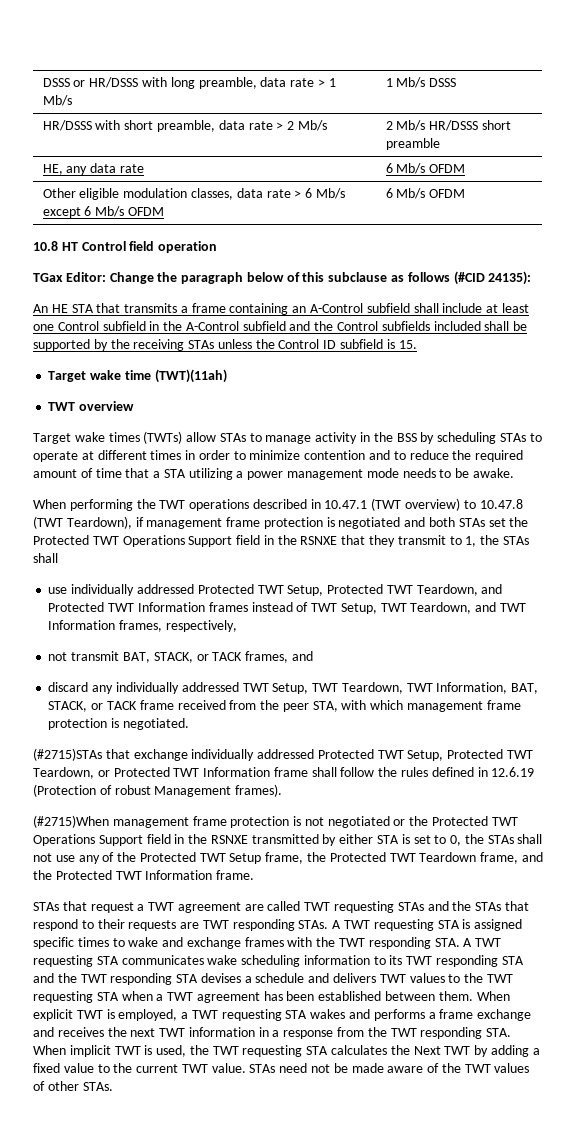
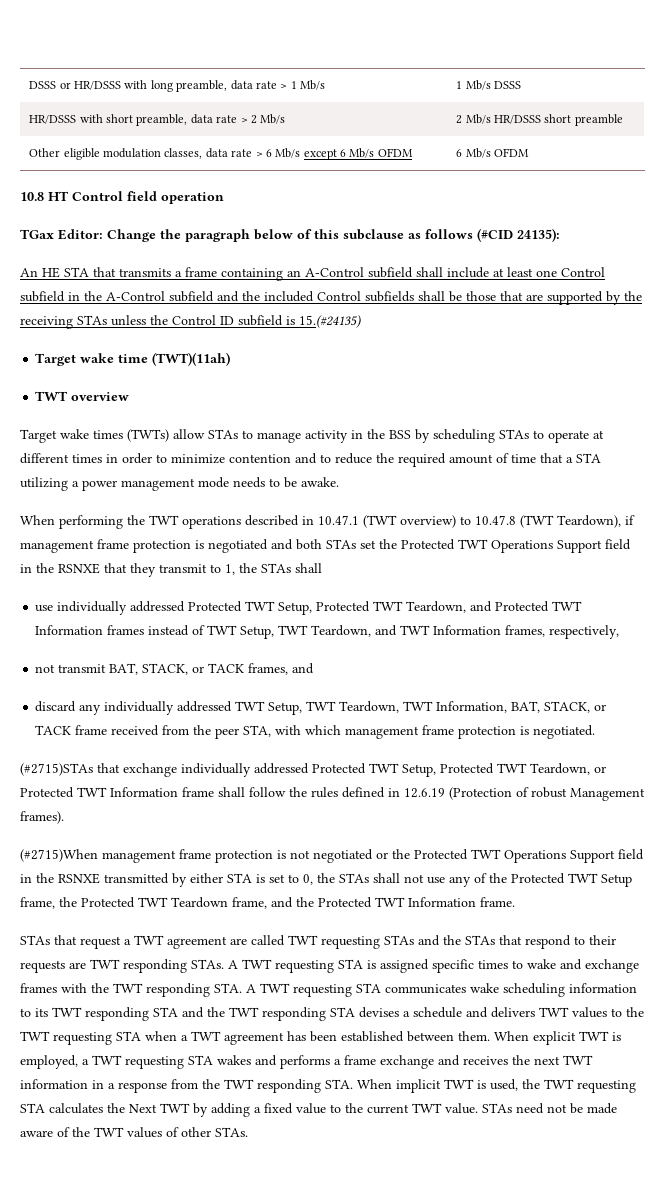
[42,163,144,175] [385,163,466,174] // HE, any data rate | 6 Mb/s OFDM -> (623, 120) none
(334, 326) none -> [264,291,314,302] included
[433,321,481,331] included -> (414, 296) none
(528, 326) none -> [466,291,543,301] those that are
[398,340,417,349] 15. -> [299,315,361,328] 15.(#24135)

